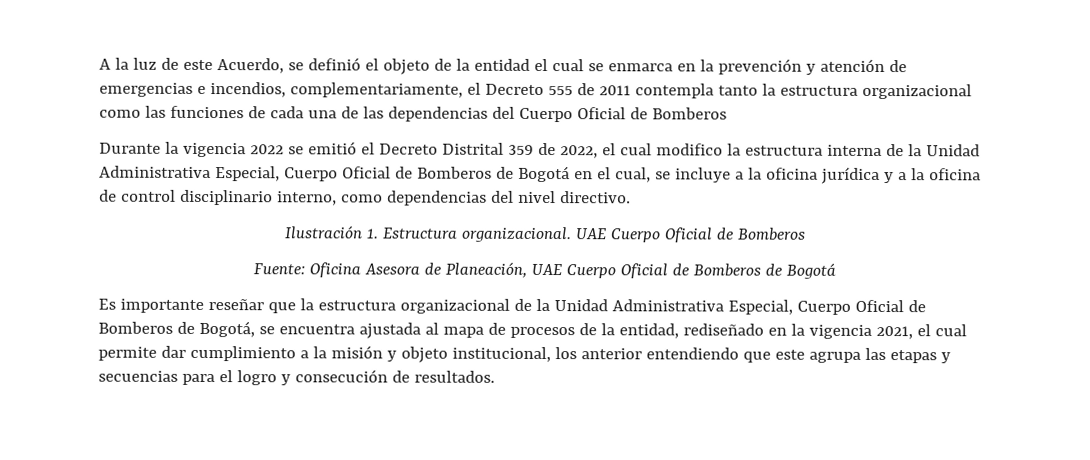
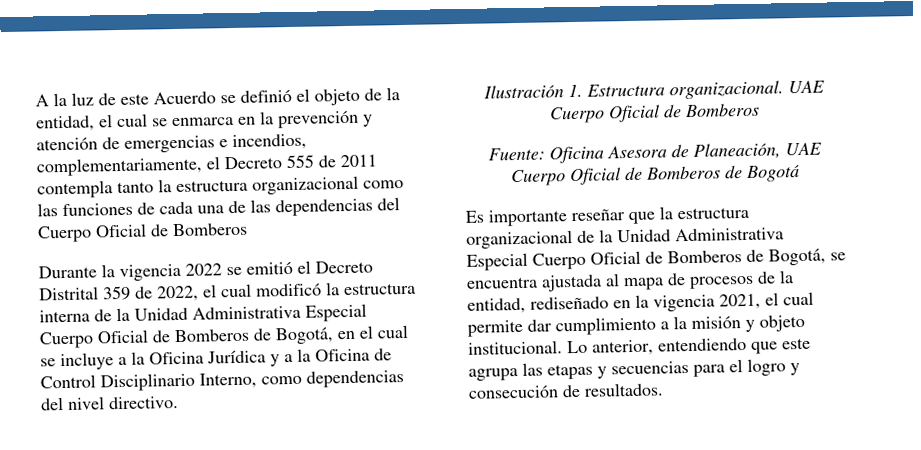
[216,58,284,74] Acuerdo, -> [153,91,216,105] Acuerdo
[473,58,530,71] entidad -> [36,115,95,132] entidad,
[655,143,723,156] modifico -> [256,283,322,297] modificó
[214,165,570,183] Especial, Cuerpo Oficial de Bomberos de Bogotá -> [305,303,367,322] [39,327,334,349] Especial Cuerpo Oficial de Bomberos de Bogotá,
[614,167,651,183] cual, -> [377,324,408,339] cual
[765,166,880,184] oficina jurídica -> [149,349,266,365] Oficina Jurídica
[928,168,981,181] [99,189,337,206] oficina de control disciplinario interno, -> [315,348,392,362] [40,372,257,392] Oficina de Control Disciplinario Interno,
[727,299,793,315] Especial, -> [466,252,528,271] Especial
[451,346,642,363] institucional, los anterior -> [468,339,654,356] institucional. Lo anterior,

